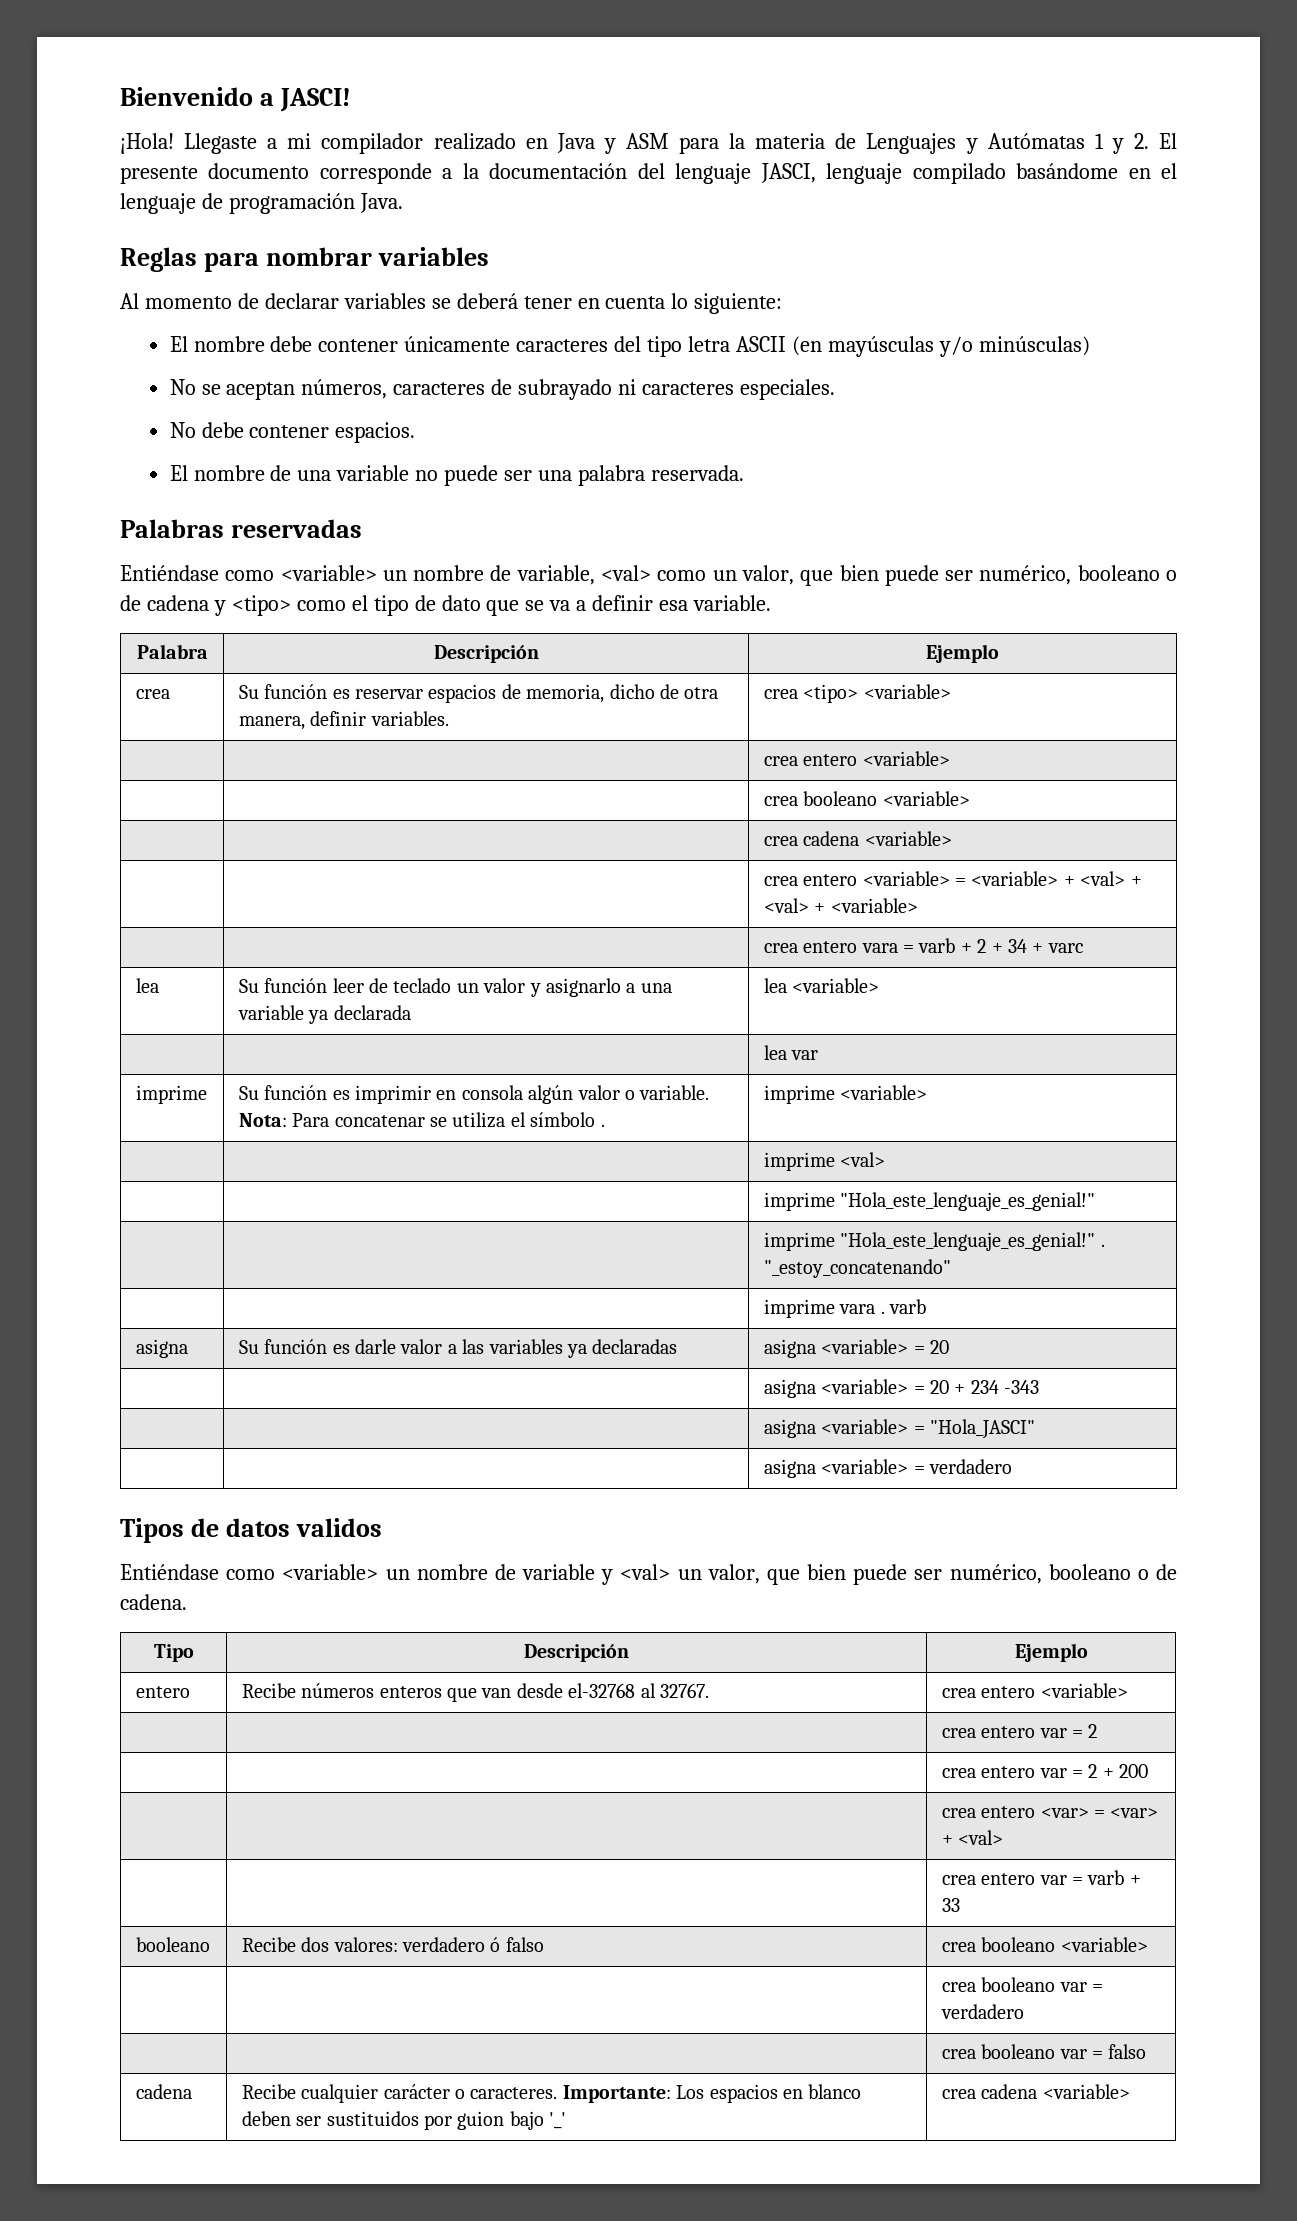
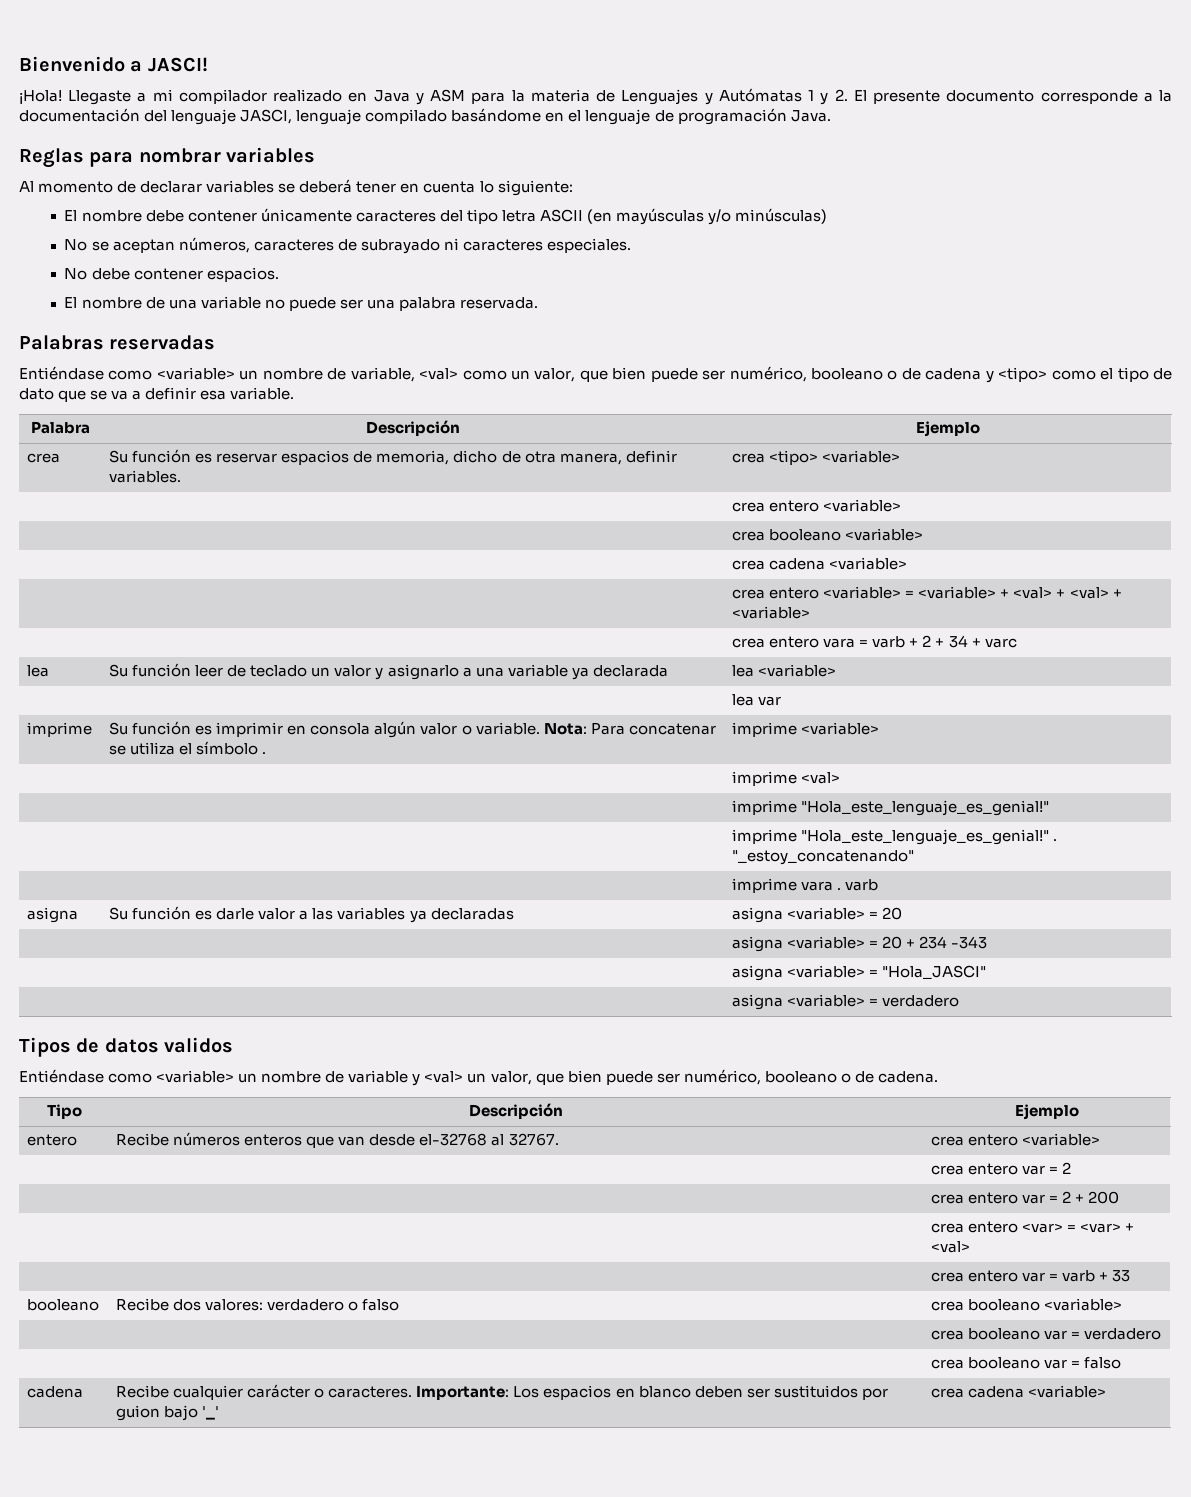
[490,1937,501,1952] ó -> [348,1301,359,1311] o

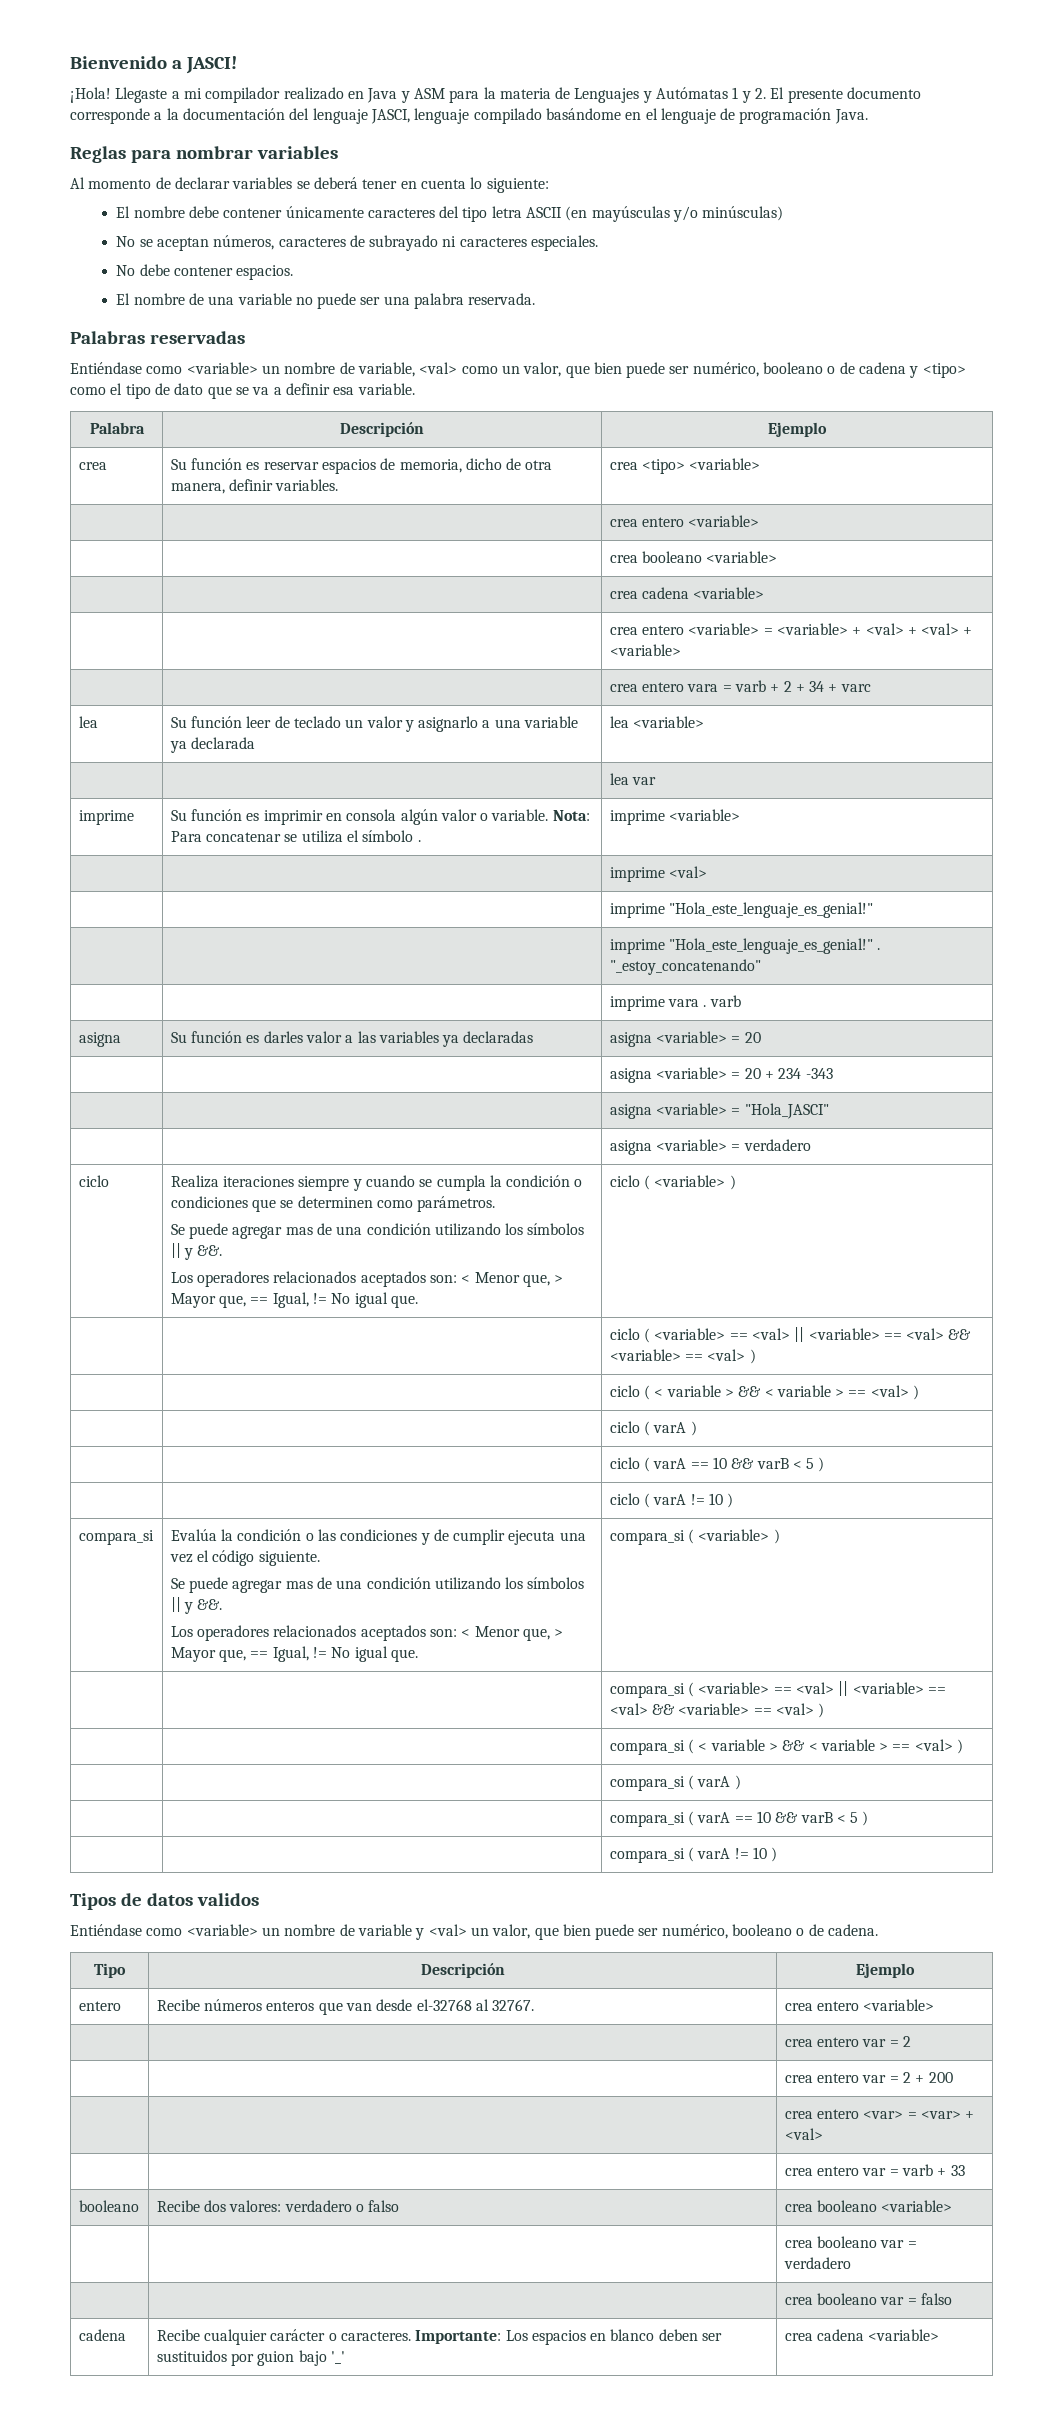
[216,908,255,920] darle -> [263,1031,303,1043] darles
(960, 1001) none -> [78,1175,109,1187] [170,1175,583,1191] [170,1196,496,1212] [170,1223,585,1239] [170,1243,223,1260] [170,1271,564,1287] [170,1292,418,1308] [609,1175,736,1190] [609,1327,972,1343] [609,1349,756,1364] [609,1385,920,1400] [609,1421,697,1436] [609,1457,825,1472] [609,1493,734,1508] [78,1530,154,1545] [170,1529,586,1545] [169,1550,320,1566] [170,1577,585,1593] [170,1597,223,1614] [170,1625,564,1641] [170,1646,418,1662] [609,1529,780,1545] [609,1681,946,1698] [609,1703,825,1718] [609,1739,964,1755] [609,1775,741,1791] [609,1811,869,1827] [609,1847,778,1863] // ciclo | Realiza iteraciones siempre y cuando se cumpla la condición o condiciones que se determinen como parámetros. // Se puede agregar mas de una condición utilizando los símbolos || y &&. // Los operadores relacionados aceptados son: < Menor que, > Mayor que, == Igual, != No igual que. | ciclo ( <variable> ) // | | ciclo ( <variable> == <val> || <variable> == <val> && <variable> == <val> ) // | | ciclo ( < variable > && < variable > == <val> ) // | | ciclo ( varA ) // | | ciclo ( varA == 10 && varB < 5 ) // | | ciclo ( varA != 10 ) // compara_si | Evalúa la condición o las condiciones y de cumplir ejecuta una vez el código siguiente. // Se puede agregar mas de una condición utilizando los símbolos || y &&. // Los operadores relacionados aceptados son: < Menor que, > Mayor que, == Igual, != No igual que. | compara_si ( <variable> ) // | | compara_si ( <variable> == <val> || <variable> == <val> && <variable> == <val> ) // | | compara_si ( < variable > && < variable > == <val> ) // | | compara_si ( varA ) // | | compara_si ( varA == 10 && varB < 5 ) // | | compara_si ( varA != 10 )

